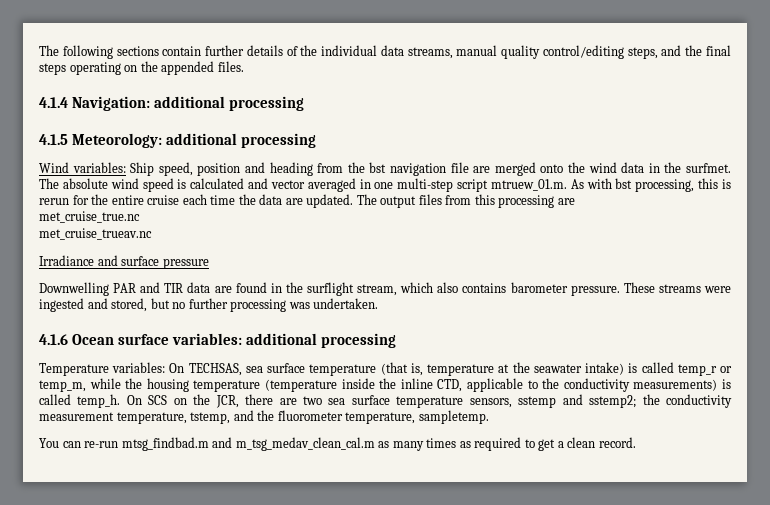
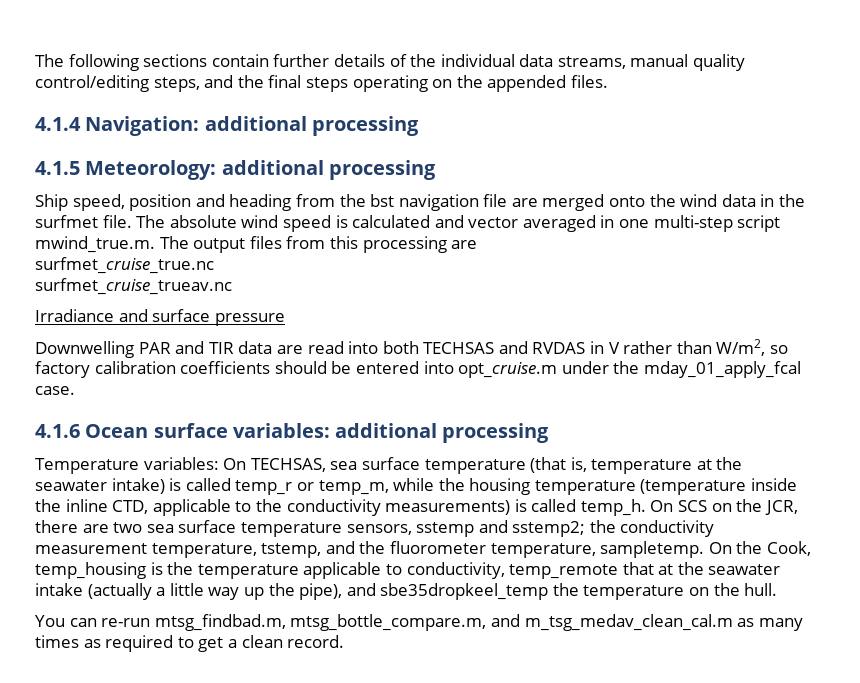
[39,162,126,173] Wind variables: -> (436, 170) none
[686,163,732,173] surfmet. -> [35,215,132,228] surfmet file.
[490,178,732,192] [39,194,354,208] mtruew_01.m. As with bst processing, this is rerun for the entire cruise each time the data are updated. -> [35,236,155,253] mwind_true.m.
[39,211,140,223] [39,228,152,240] met_cruise_true.nc // met_cruise_trueav.nc -> [35,257,214,274] [35,278,232,295] surfmet_cruise_true.nc // surfmet_cruise_trueav.nc
[235,282,731,296] [39,298,379,312] found in the surflight stream, which also contains barometer pressure. These streams were ingested and stored, but no further processing was undertaken. -> [307,339,789,356] [35,361,801,378] [35,386,75,395] read into both TECHSAS and RVDAS in V rather than W/m2, so factory calibration coefficients should be entered into opt_cruise.m under the mday_01_apply_fcal case.
(489, 417) none -> [708,541,811,556] [35,562,781,579] [35,583,778,600] On the Cook, temp_housing is the temperature applicable to conductivity, temp_remote that at the seawater intake (actually a little way up the pipe), and sbe35dropkeel_temp the temperature on the hull.
[121,437,209,451] mtsg_findbad.m -> [154,614,487,631] mtsg_findbad.m, mtsg_bottle_compare.m,

